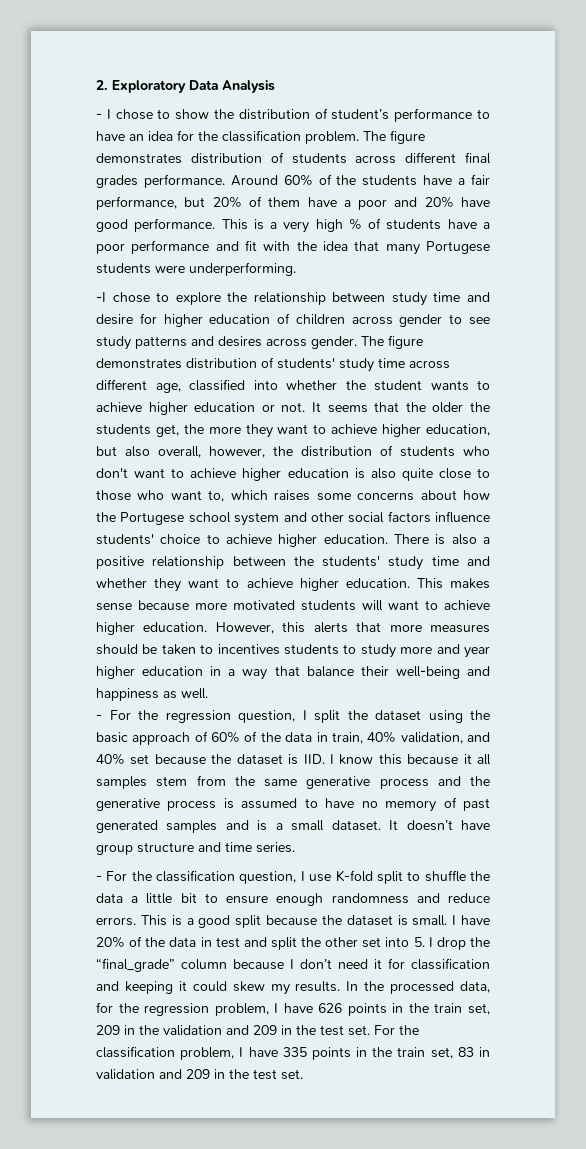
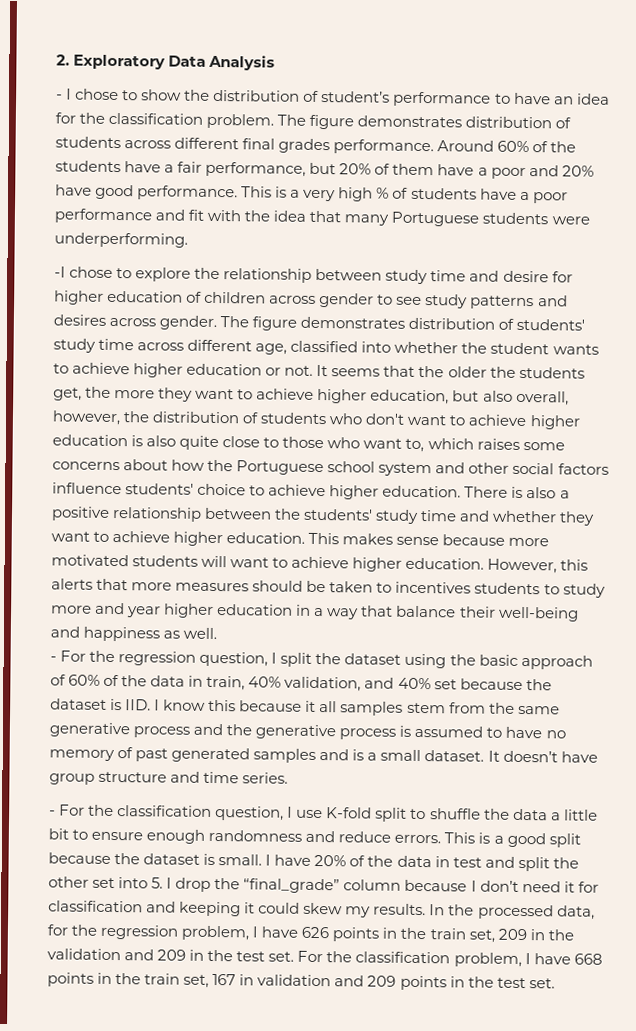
[426,241,490,254] Portugese -> [391,211,480,227] Portuguese
[120,512,185,525] Portugese -> [236,460,325,476] Portuguese
[282,1047,474,1060] 335 points in the train set, 83 -> [573,953,603,965] [47,972,237,988] 668 points in the train set, 167
(210, 1074) none -> [399,975,447,991] points

